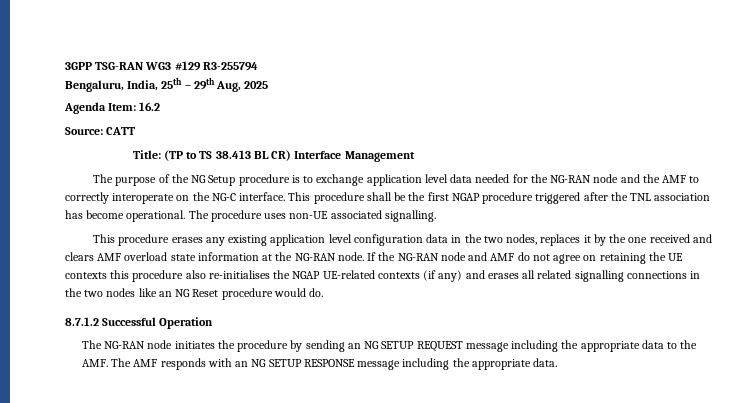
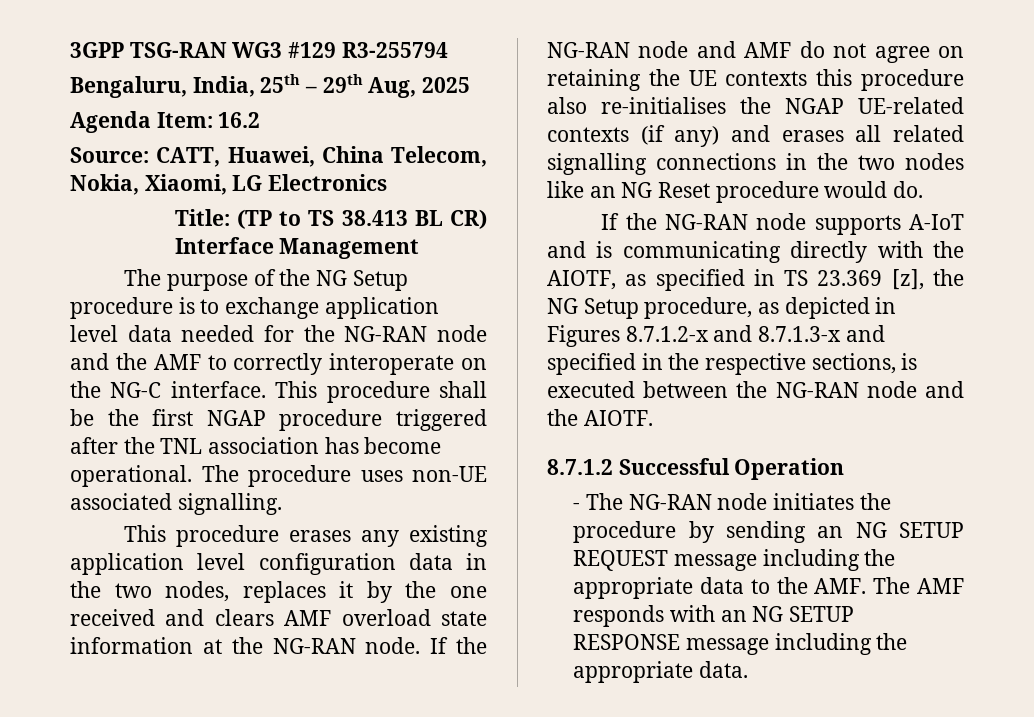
[106,127,136,135] CATT -> [156,146,487,167] [70,174,388,195] CATT, Huawei, China Telecom, Nokia, Xiaomi, LG Electronics
(324, 292) none -> [601,213,964,235] [547,241,964,263] [547,269,964,291] [547,297,897,319] [547,325,885,347] [547,353,918,375] [547,381,964,398] [547,409,653,426] // If the NG-RAN node supports A-IoT and is communicating directly with the AIOTF, as specified in TS 23.369 [z], the NG Setup procedure, as depicted in Figures 8.7.1.2-x and 8.7.1.3-x and specified in the respective sections, is executed between the NG-RAN node and the AIOTF.
(214, 323) none -> [573,503,581,510] -

